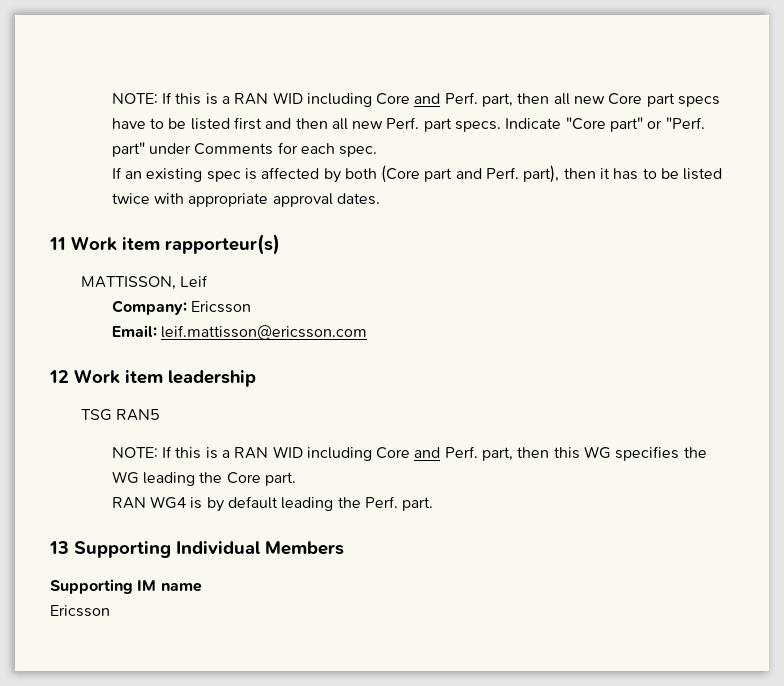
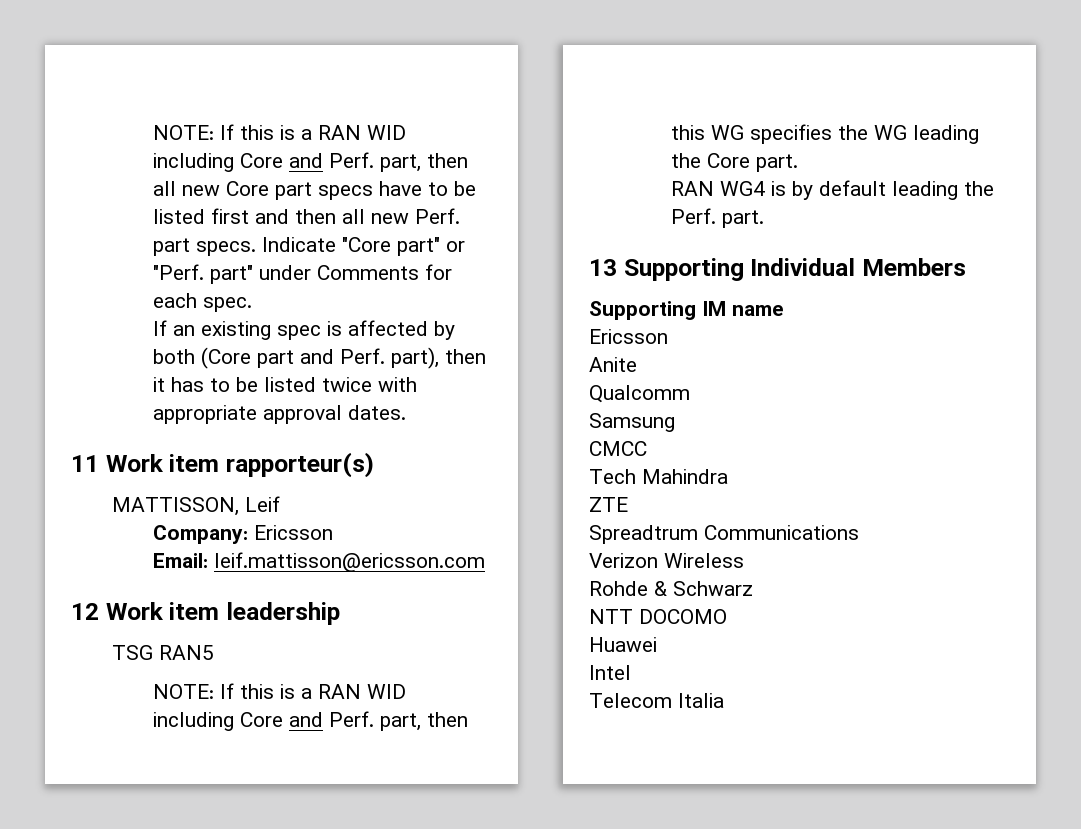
(110, 611) none -> [589,357,637,372] [589,385,690,403] [589,413,675,432] [589,441,647,456] [589,469,728,484] [589,497,628,512] [589,525,859,544] [589,553,744,568] [589,581,753,596] [589,609,727,624] [589,637,657,652] [589,665,631,680] [589,693,724,708] // Anite // Qualcomm // Samsung // CMCC // Tech Mahindra // ZTE // Spreadtrum Communications // Verizon Wireless // Rohde & Schwarz // NTT DOCOMO // Huawei // Intel // Telecom Italia

